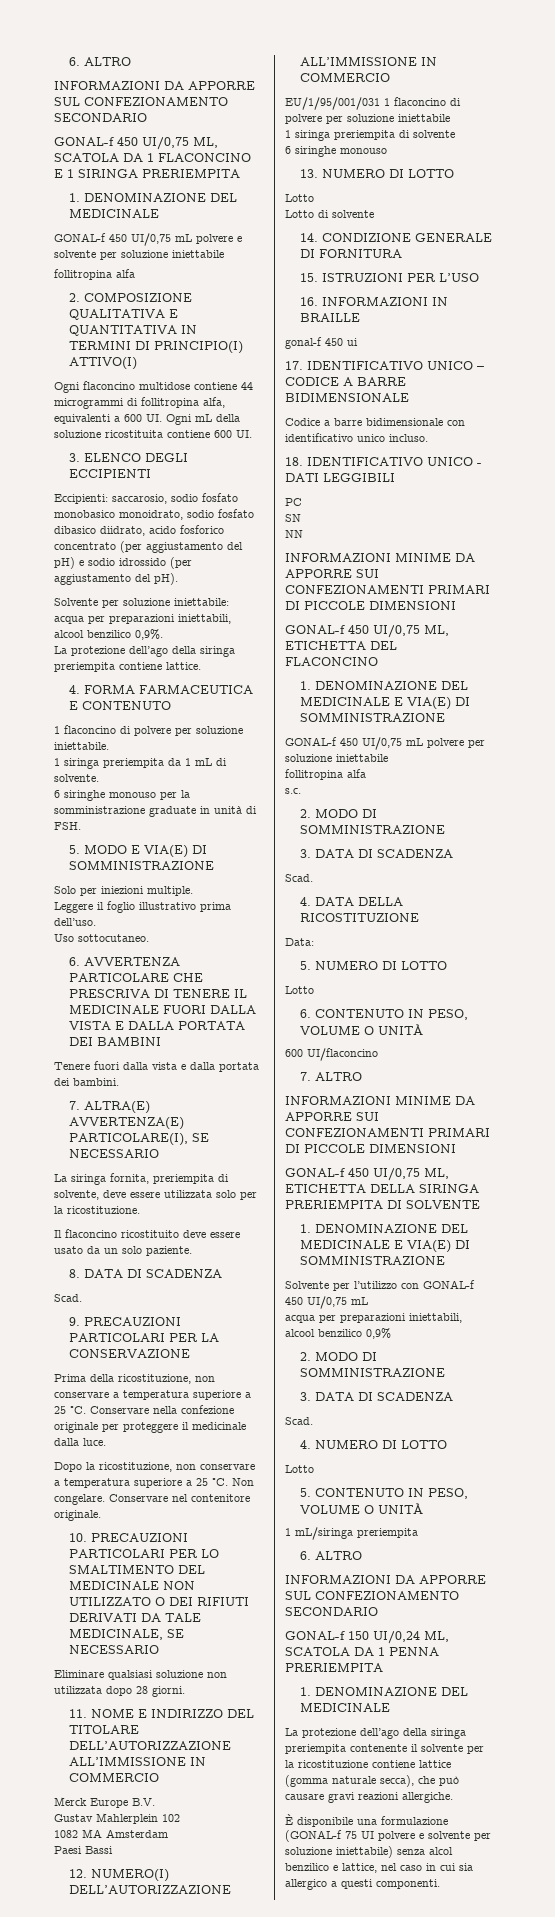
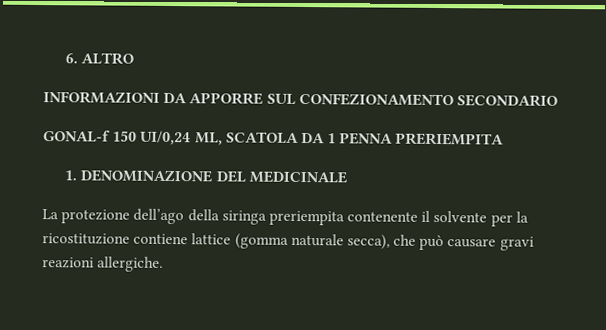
[68,57,131,66] [54,81,255,90] [54,97,228,106] [54,113,147,122] [54,137,218,150] [54,153,251,162] [54,169,240,178] [68,193,237,202] [68,209,159,218] [54,233,242,246] [54,250,224,260] [54,269,135,280] [68,293,192,302] [68,309,178,320] [68,325,197,336] [68,341,243,354] [68,357,137,370] [54,381,253,393] [54,397,225,409] [54,414,240,425] [54,430,252,438] [68,453,188,462] [68,469,151,478] [54,493,238,504] [54,509,254,520] [54,525,224,536] [54,541,243,553] [54,557,192,569] [54,573,178,585] [54,598,229,608] [54,614,231,624] [54,629,163,640] [54,646,235,657] [54,662,201,672] [68,685,253,694] [68,701,171,710] [54,725,243,736] [54,742,109,750] [54,758,227,769] [54,774,99,782] [54,790,190,801] [54,806,257,817] [54,822,81,830] [68,845,207,858] [68,861,214,870] [54,886,193,896] [54,901,231,913] [54,918,96,926] [54,934,149,942] [68,957,180,966] [68,973,203,982] [68,989,247,998] [68,1005,256,1014] [68,1021,245,1030] [68,1037,161,1046] [54,1061,259,1072] [54,1078,119,1086] [68,1101,150,1114] [68,1117,184,1130] [68,1133,209,1146] [68,1149,159,1158] [54,1173,229,1185] [54,1190,257,1200] [54,1206,140,1214] [54,1229,240,1238] [54,1246,192,1256] [68,1269,222,1278] [54,1294,82,1302] [68,1317,181,1326] [68,1333,219,1342] [68,1349,190,1358] [54,1374,215,1384] [54,1390,251,1400] [54,1405,234,1414] [54,1422,246,1433] [54,1438,106,1446] [54,1462,255,1472] [54,1478,254,1488] [54,1494,250,1505] [54,1510,101,1521] [68,1533,188,1542] [68,1549,219,1558] [68,1565,205,1574] [68,1581,195,1590] [68,1597,249,1606] [68,1613,201,1622] [68,1629,184,1640] [68,1645,159,1654] [54,1670,227,1680] [54,1686,185,1697] [68,1709,254,1718] [68,1725,139,1734] [68,1741,231,1750] [68,1757,206,1766] [68,1773,159,1782] [54,1797,155,1808] [54,1813,180,1824] [54,1829,168,1838] [54,1846,113,1854] [68,1869,169,1882] [68,1885,231,1894] [299,57,437,66] [299,73,390,82] [285,97,461,110] [285,114,450,124] [285,130,455,141] [285,146,387,157] [299,169,454,178] [285,194,314,202] [285,210,374,218] [299,233,492,242] [299,249,402,258] [299,273,479,282] [299,297,448,306] [299,313,360,322] [285,337,358,349] [285,361,484,370] [285,377,406,386] [285,393,409,402] [285,418,465,426] [285,433,428,442] [285,457,482,466] [285,473,395,482] [285,498,302,506] [285,514,301,522] [285,530,303,538] [285,553,475,562] [285,569,379,578] [285,585,490,594] [285,601,456,610] [285,625,449,638] [285,641,397,650] [285,657,378,666] [299,681,468,690] [299,697,470,710] [299,713,445,722] [285,737,485,750] [285,754,388,762] [285,769,366,780] [285,788,301,794] [299,809,377,818] [299,825,445,834] [299,849,453,858] [285,874,313,882] [299,897,403,906] [299,913,419,922] [285,938,314,946] [299,961,447,970] [285,986,314,994] [299,1009,468,1020] [299,1024,423,1035] [285,1048,378,1061] [299,1072,362,1081] [285,1096,475,1105] [285,1112,379,1121] [285,1128,490,1137] [285,1144,456,1153] [285,1168,449,1181] [285,1184,479,1193] [285,1200,480,1209] [299,1224,468,1233] [299,1240,470,1253] [299,1256,445,1265] [285,1280,475,1291] [285,1296,368,1309] [285,1313,462,1323] [285,1328,391,1339] [299,1352,377,1361] [299,1368,445,1377] [299,1392,453,1401] [285,1417,313,1425] [299,1440,447,1449] [285,1465,314,1473] [299,1488,468,1499] [299,1503,423,1514] [285,1527,418,1540] [299,1551,362,1560] [285,1575,486,1584] [285,1591,459,1600] [285,1607,378,1616] 6. ALTRO // INFORMAZIONI DA APPORRE SUL CONFEZIONAMENTO SECONDARIO // GONAL-f 450 UI/0,75 ML, SCATOLA DA 1 FLACONCINO E 1 SIRINGA PRERIEMPITA // 1. DENOMINAZIONE DEL MEDICINALE // GONAL-f 450 UI/0,75 mL polvere e solvente per soluzione iniettabile // follitropina alfa // 2. COMPOSIZIONE QUALITATIVA E QUANTITATIVA IN TERMINI DI PRINCIPIO(I) ATTIVO(I) // Ogni flaconcino multidose contiene 44 microgrammi di follitropina alfa, equivalenti a 600 UI. Ogni mL della soluzione ricostituita contiene 600 UI. // 3. ELENCO DEGLI ECCIPIENTI // Eccipienti: saccarosio, sodio fosfato monobasico monoidrato, sodio fosfato dibasico diidrato, acido fosforico concentrato (per aggiustamento del pH) e sodio idrossido (per aggiustamento del pH). // Solvente per soluzione iniettabile: acqua per preparazioni iniettabili, alcool benzilico 0,9%. // La protezione dell’ago della siringa preriempita contiene lattice. // 4. FORMA FARMACEUTICA E CONTENUTO // 1 flaconcino di polvere per soluzione iniettabile. // 1 siringa preriempita da 1 mL di solvente. // 6 siringhe monouso per la somministrazione graduate in unità di FSH. // 5. MODO E VIA(E) DI SOMMINISTRAZIONE // Solo per iniezioni multiple. // Leggere il foglio illustrativo prima dell’uso. // Uso sottocutaneo. // 6. AVVERTENZA PARTICOLARE CHE PRESCRIVA DI TENERE IL MEDICINALE FUORI DALLA VISTA E DALLA PORTATA DEI BAMBINI // Tenere fuori dalla vista e dalla portata dei bambini. // 7. ALTRA(E) AVVERTENZA(E) PARTICOLARE(I), SE NECESSARIO // La siringa fornita, preriempita di solvente, deve essere utilizzata solo per la ricostituzione. // Il flaconcino ricostituito deve essere usato da un solo paziente. // 8. DATA DI SCADENZA // Scad. // 9. PRECAUZIONI PARTICOLARI PER LA CONSERVAZIONE // Prima della ricostituzione, non conservare a temperatura superiore a 25 °C. Conservare nella confezione originale per proteggere il medicinale dalla luce. // Dopo la ricostituzione, non conservare a temperatura superiore a 25 °C. Non congelare. Conservare nel contenitore originale. // 10. PRECAUZIONI PARTICOLARI PER LO SMALTIMENTO DEL MEDICINALE NON UTILIZZATO O DEI RIFIUTI DERIVATI DA TALE MEDICINALE, SE NECESSARIO // Eliminare qualsiasi soluzione non utilizzata dopo 28 giorni. // 11. NOME E INDIRIZZO DEL TITOLARE DELL’AUTORIZZAZIONE ALL’IMMISSIONE IN COMMERCIO // Merck Europe B.V. // Gustav Mahlerplein 102 // 1082 MA Amsterdam // Paesi Bassi // 12. NUMERO(I) DELL’AUTORIZZAZIONE ALL’IMMISSIONE IN COMMERCIO // EU/1/95/001/031 1 flaconcino di polvere per soluzione iniettabile // 1 siringa preriempita di solvente // 6 siringhe monouso // 13. NUMERO DI LOTTO // Lotto // Lotto di solvente // 14. CONDIZIONE GENERALE DI FORNITURA // 15. ISTRUZIONI PER L’USO // 16. INFORMAZIONI IN BRAILLE // gonal-f 450 ui // 17. IDENTIFICATIVO UNICO – CODICE A BARRE BIDIMENSIONALE // Codice a barre bidimensionale con identificativo unico incluso. // 18. IDENTIFICATIVO UNICO - DATI LEGGIBILI // PC // SN // NN // INFORMAZIONI MINIME DA APPORRE SUI CONFEZIONAMENTI PRIMARI DI PICCOLE DIMENSIONI // GONAL-f 450 UI/0,75 ML, ETICHETTA DEL FLACONCINO // 1. DENOMINAZIONE DEL MEDICINALE E VIA(E) DI SOMMINISTRAZIONE // GONAL-f 450 UI/0,75 mL polvere per soluzione iniettabile // follitropina alfa // s.c. // 2. MODO DI SOMMINISTRAZIONE // 3. DATA DI SCADENZA // Scad. // 4. DATA DELLA RICOSTITUZIONE // Data: // 5. NUMERO DI LOTTO // Lotto // 6. CONTENUTO IN PESO, VOLUME O UNITÀ // 600 UI/flaconcino // 7. ALTRO // INFORMAZIONI MINIME DA APPORRE SUI CONFEZIONAMENTI PRIMARI DI PICCOLE DIMENSIONI // GONAL-f 450 UI/0,75 ML, ETICHETTA DELLA SIRINGA PRERIEMPITA DI SOLVENTE // 1. DENOMINAZIONE DEL MEDICINALE E VIA(E) DI SOMMINISTRAZIONE // Solvente per l’utilizzo con GONAL-f 450 UI/0,75 mL // acqua per preparazioni iniettabili, alcool benzilico 0,9% // 2. MODO DI SOMMINISTRAZIONE // 3. DATA DI SCADENZA // Scad. // 4. NUMERO DI LOTTO // Lotto // 5. CONTENUTO IN PESO, VOLUME O UNITÀ // 1 mL/siringa preriempita // 6. ALTRO // INFORMAZIONI DA APPORRE SUL CONFEZIONAMENTO SECONDARIO -> [65,52,135,65] [43,91,558,107] 6. ALTRO // INFORMAZIONI DA APPORRE SUL CONFEZIONAMENTO SECONDARIO
[285,1814,448,1827] [285,1830,491,1842] [285,1846,453,1858] [285,1863,473,1873] [285,1879,440,1890] // È disponibile una formulazione (GONAL-f 75 UI polvere e solvente per soluzione iniettabile) senza alcol benzilico e lattice, nel caso in cui sia allergico a questi componenti. -> (164, 264) none

